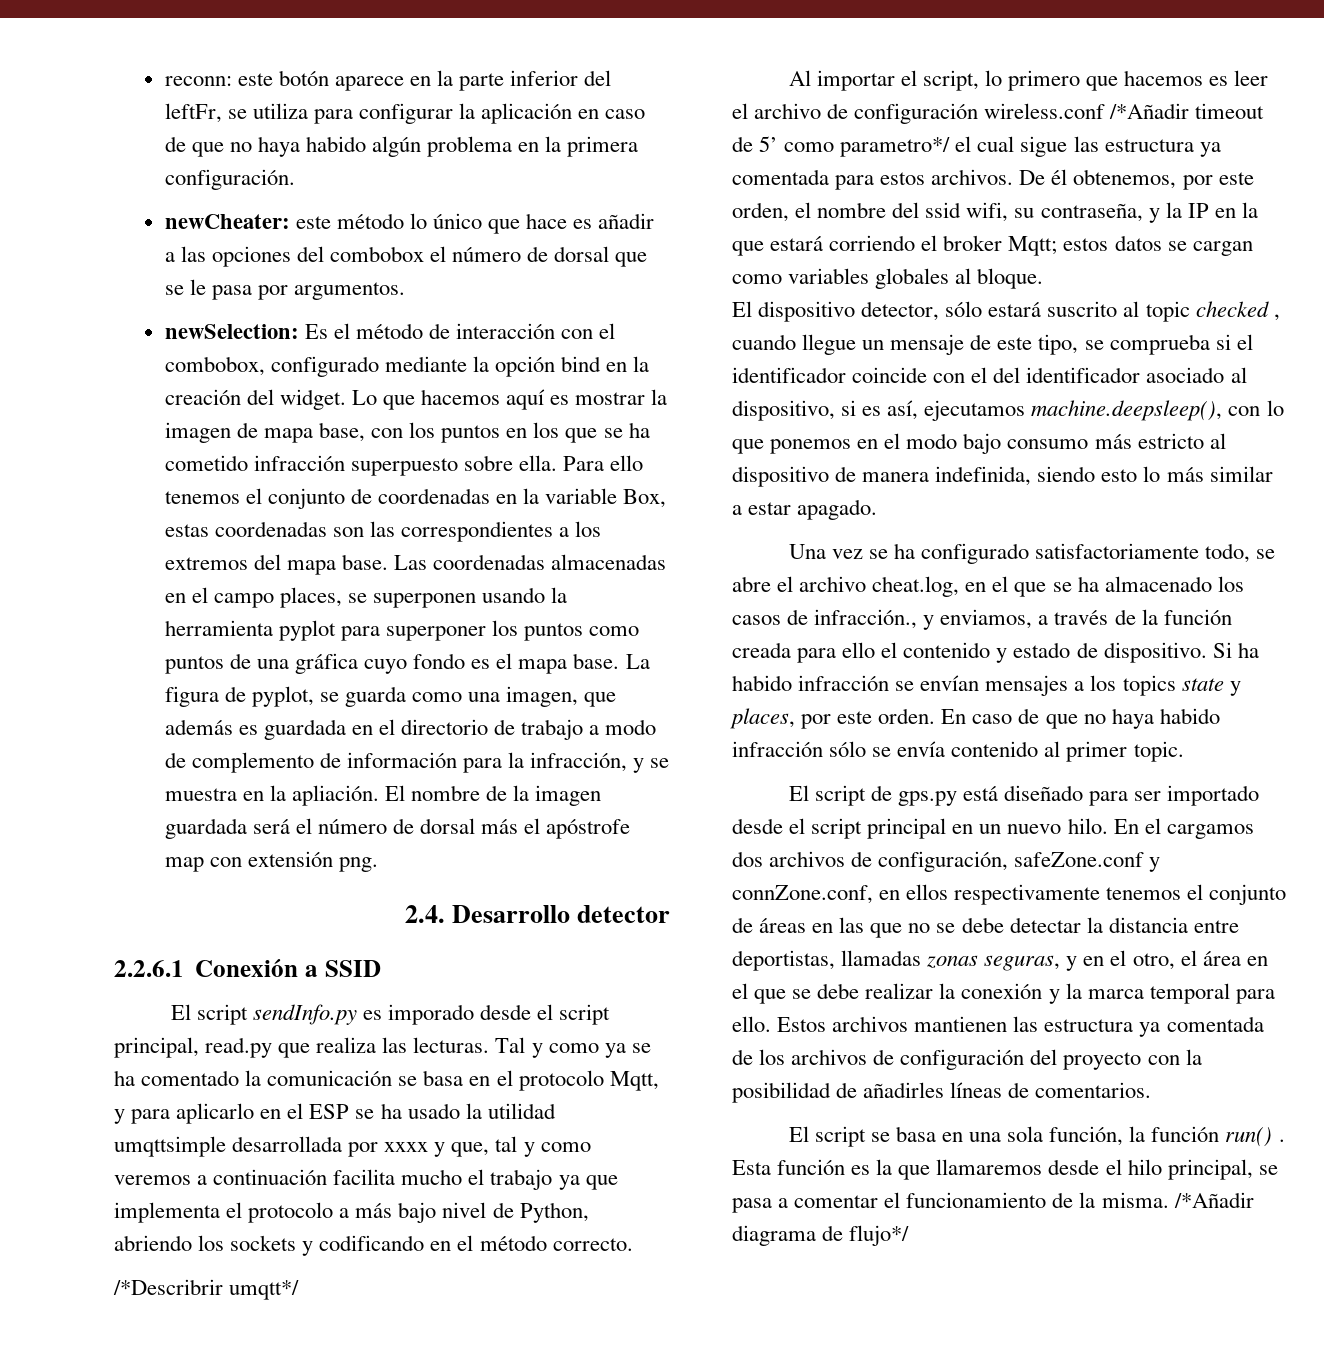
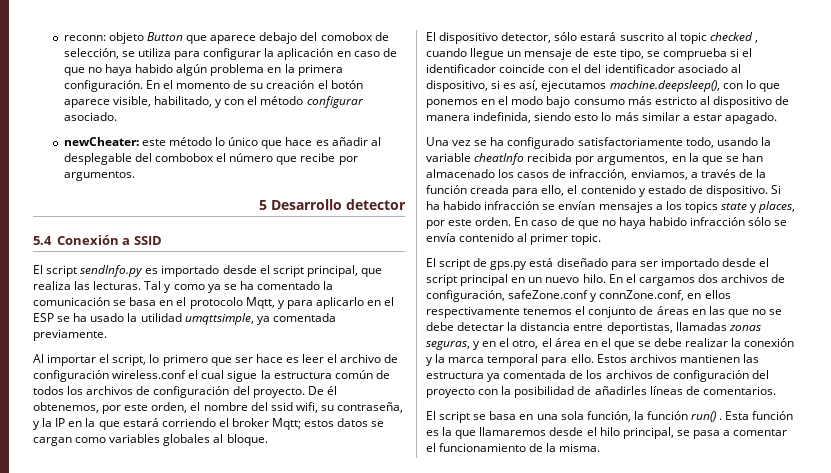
[237,70,612,91] [164,103,222,123] este botón aparece en la parte inferior del leftFr, -> [108,32,389,44] [63,48,119,59] objeto Button que aparece debajo del comobox de selección,
(295, 179) none -> [145,80,363,89] [63,96,364,108] [63,112,117,121] En el momento de su creación el botón aparece visible, habilitado, y con el método configurar asociado.
[164,246,291,267] a las opciones -> [370,137,381,146] [63,153,132,165] al desplegable
[527,246,648,267] [164,279,406,300] [164,323,616,339] [164,356,650,377] [164,389,668,410] [164,422,650,443] [164,455,644,476] [164,488,667,509] [164,521,602,542] [164,554,667,575] [164,587,568,608] [164,620,640,641] [164,653,650,674] [164,686,617,707] [164,719,657,740] [164,752,670,773] [164,785,602,806] [164,818,631,839] [164,851,379,872] [404,905,445,923] de dorsal que se le pasa por argumentos. // newSelection: Es el método de interacción con el combobox, configurado mediante la opción bind en la creación del widget. Lo que hacemos aquí es mostrar la imagen de mapa base, con los puntos en los que se ha cometido infracción superpuesto sobre ella. Para ello tenemos el conjunto de coordenadas en la variable Box, estas coordenadas son las correspondientes a los extremos del mapa base. Las coordenadas almacenadas en el campo places, se superponen usando la herramienta pyplot para superponer los puntos como puntos de una gráfica cuyo fondo es el mapa base. La figura de pyplot, se guarda como una imagen, que además es guardada en el directorio de trabajo a modo de complemento de información para la infracción, y se muestra en la apliación. El nombre de la imagen guardada será el número de dorsal más el apóstrofe map con extensión png. // 2.4. -> [276,153,358,165] [63,171,135,181] [259,200,267,210] que recibe por argumentos. // 5
[114,960,184,977] 2.2.6.1 -> [33,236,52,245] 5.4
[387,1004,474,1025] imporado -> [161,265,220,277] importado
[205,1037,273,1058] read.py -> (358, 271) none
[114,1136,591,1157] [114,1169,618,1190] [114,1202,589,1223] [114,1235,633,1256] [113,1279,300,1300] umqttsimple desarrollada por xxxx y que, tal y como veremos a continuación facilita mucho el trabajo ya que implementa el protocolo a más bajo nivel de Python, abriendo los sockets y codificando en el método correcto. // /*Describrir umqtt*/ -> [184,313,336,325] [33,329,107,341] umqttsimple, ya comentada previamente.
[1124,70,1204,86] hacemos -> [234,354,283,363] ser hace
[1109,103,1265,119] [732,136,1221,157] [732,169,1014,190] /*Añadir timeout de 5’ como parametro*/ el cual sigue las estructura ya comentada para estos archivos. -> [188,370,390,382] [33,386,305,398] el cual sigue la estructura común de todos los archivos de configuración del proyecto.
[1256,549,1276,559] [732,576,1099,597] se abre el archivo cheat.log, en el que se ha -> [716,137,771,146] [426,153,763,165] usando la variable cheatInfo recibida por argumentos, en la que se han
[814,609,935,630] infracción., y -> [569,169,628,180] infracción,
[842,642,876,658] ello -> [541,185,565,196] ello,
[1173,1192,1254,1208] [732,1225,910,1246] /*Añadir diagrama de flujo*/ -> (601, 447) none

